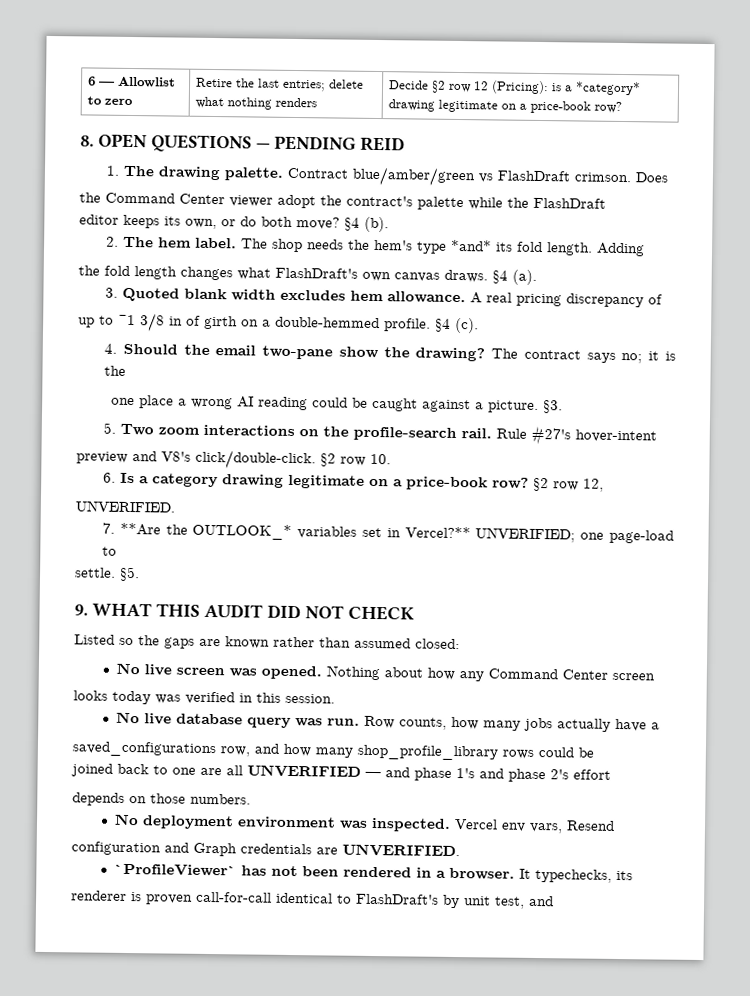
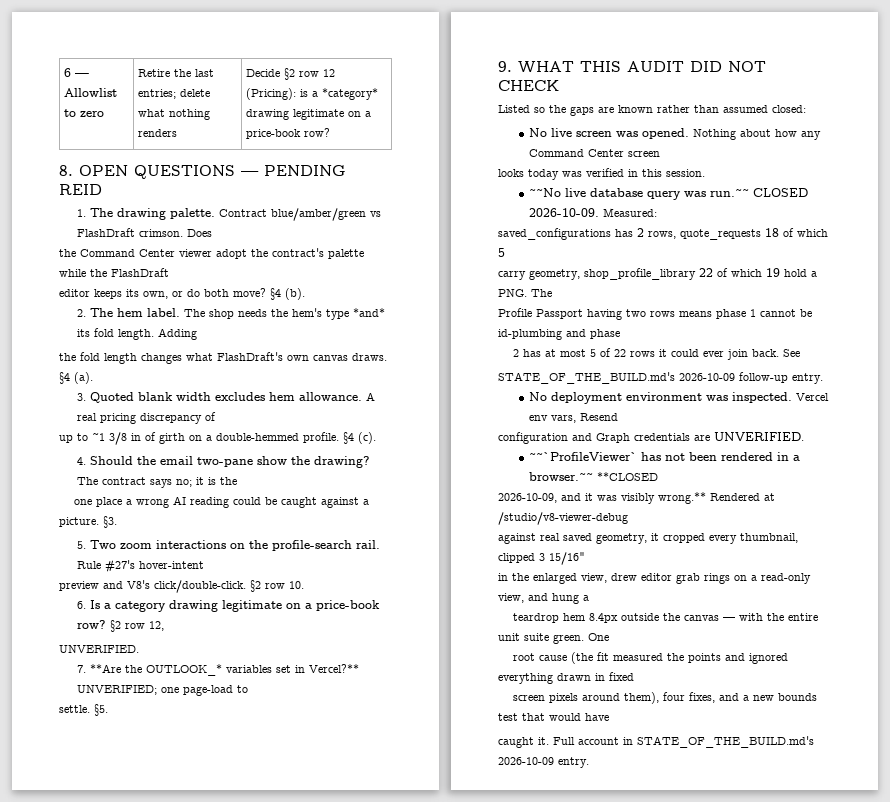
[115,711,140,724] No -> [528,188,561,197] ~~No
[326,715,660,732] [72,741,594,761] [71,763,611,783] [72,792,251,806] run. Row counts, how many jobs actually have a // saved_configurations row, and how many shop_profile_library rows could be // joined back to one are all UNVERIFIED — and phase 1's and phase 2's effort // depends on those numbers. -> [709,188,808,197] [528,208,657,217] [498,228,828,240] [498,248,505,257] [498,268,817,280] [498,289,552,297] [498,308,812,320] [498,329,620,340] [512,348,800,360] [498,372,823,384] run.~~ CLOSED 2026-10-09. Measured: // saved_configurations has 2 rows, quote_requests 18 of which 5 // carry geometry, shop_profile_library 22 of which 19 hold a PNG. The // Profile Passport having two rows means phase 1 cannot be id-plumbing and phase // 2 has at most 5 of 22 rows it could ever join back. See // STATE_OF_THE_BUILD.md's 2026-10-09 follow-up entry.
[113,863,237,877] `ProfileViewer` -> [528,452,637,461] ~~`ProfileViewer`
[448,867,633,883] [71,890,554,909] browser. It typechecks, its // renderer is proven call-for-call identical to FlashDraft's by unit test, and -> [528,472,658,481] [498,492,775,504] [498,512,628,525] [498,533,798,544] [498,552,585,565] [498,573,811,584] [498,593,589,604] [512,613,818,623] [498,633,609,644] [512,652,788,664] [498,672,634,684] [512,692,817,704] [498,713,609,721] [498,736,814,748] [498,757,589,768] browser.~~ **CLOSED // 2026-10-09, and it was visibly wrong.** Rendered at /studio/v8-viewer-debug // against real saved geometry, it cropped every thumbnail, clipped 3 15/16" // in the enlarged view, drew editor grab rings on a read-only view, and hung a // teardrop hem 8.4px outside the canvas — with the entire unit suite green. One // root cause (the fit measured the points and ignored everything drawn in fixed // screen pixels around them), four fixes, and a new bounds test that would have // caught it. Full account in STATE_OF_THE_BUILD.md's 2026-10-09 entry.

